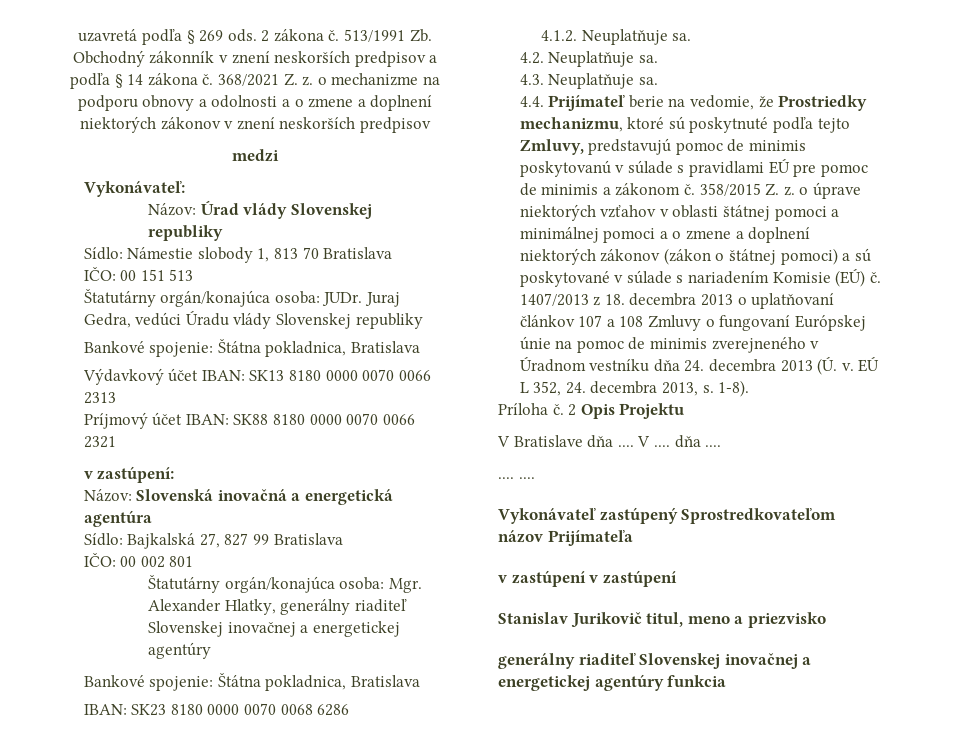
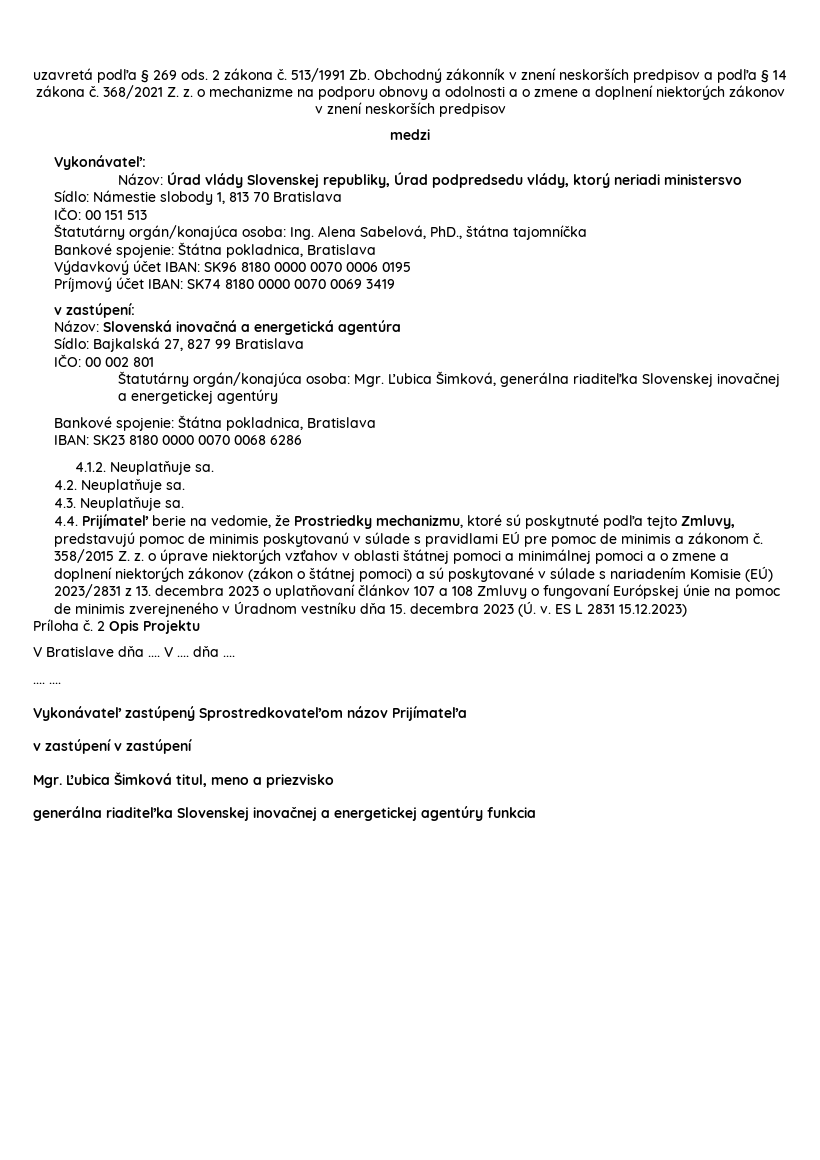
[148,225,224,241] republiky -> [322,172,742,188] republiky, Úrad podpredsedu vlády, ktorý neriadi ministersvo
[322,292,400,307] [83,310,423,329] JUDr. Juraj Gedra, vedúci Úradu vlády Slovenskej republiky -> [290,225,588,240] Ing. Alena Sabelová, PhD., štátna tajomníčka
[249,369,431,381] [83,392,116,404] SK13 8180 0000 0070 0066 2313 -> [204,262,412,272] SK96 8180 0000 0070 0006 0195
[233,413,415,425] [83,436,116,448] SK88 8180 0000 0070 0066 2321 -> [187,279,396,289] SK74 8180 0000 0070 0069 3419
[148,599,408,615] Alexander Hlatky, generálny riaditeľ -> [387,371,638,387] Ľubica Šimková, generálna riaditeľka
[869,272,881,283] [519,293,733,306] č. 1407/2013 z 18. decembra 2013 -> [54,584,260,598] 2023/2831 z 13. decembra 2023
[684,356,880,375] [519,380,750,397] 24. decembra 2013 (Ú. v. EÚ L 352, 24. decembra 2013, s. 1-8). -> [390,601,688,617] 15. decembra 2023 (Ú. v. ES L 2831 15.12.2023)
[498,612,642,628] Stanislav Jurikovič -> [33,772,172,788] Mgr. Ľubica Šimková
[498,653,636,669] generálny riaditeľ -> [33,806,173,821] generálna riaditeľka

